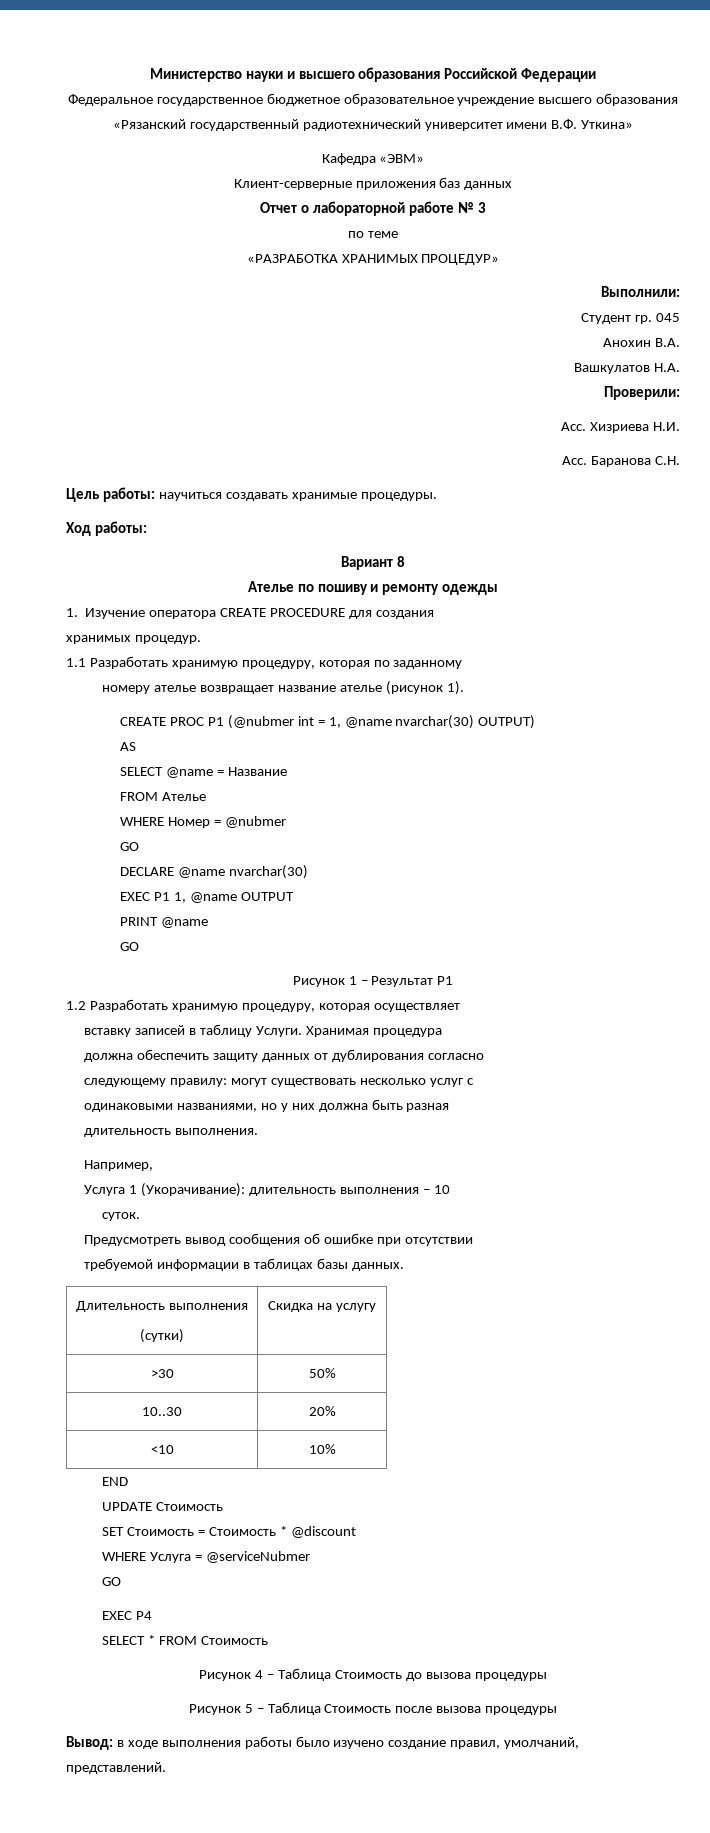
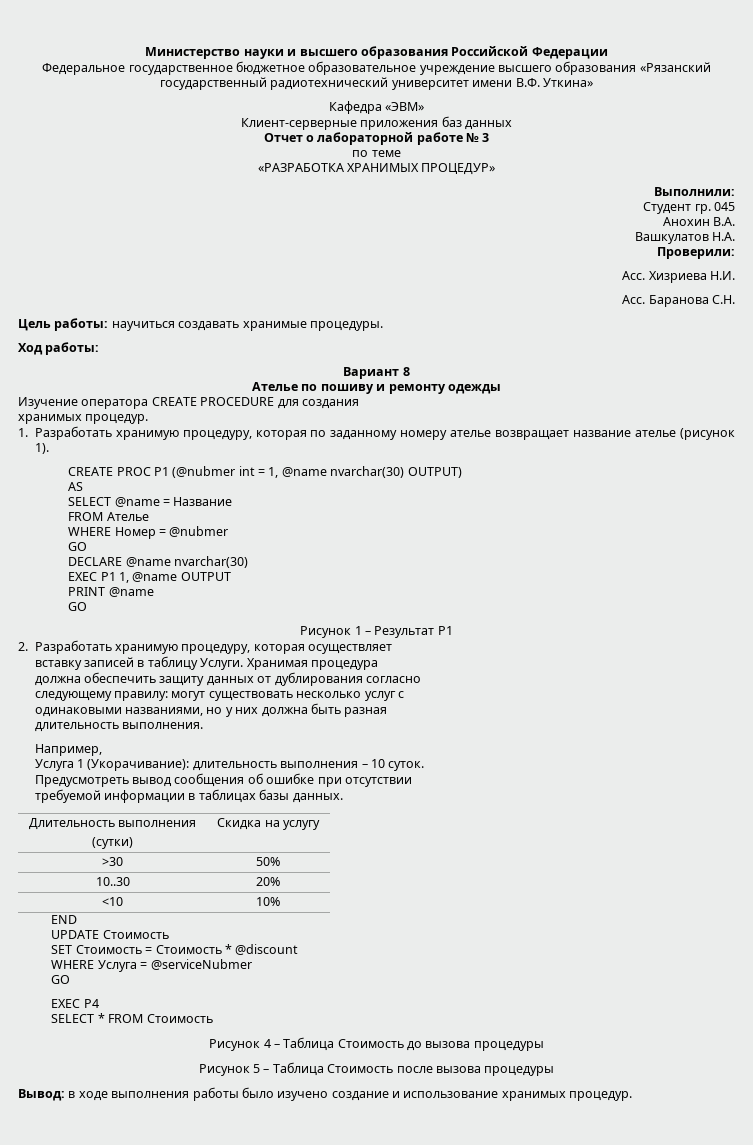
[66,608,78,617] 1. -> (501, 389) none
[66,658,86,667] 1.1 -> [18,428,28,437] 1.
(463, 664) // -> (398, 435) none
[66,1001,86,1010] 1.2 -> [18,642,28,651] 2.
(450, 1189) // -> (385, 763) none
[450,1737,580,1749] [66,1762,166,1774] правил, умолчаний, представлений. -> [392,1091,633,1101] и использование хранимых процедур.

